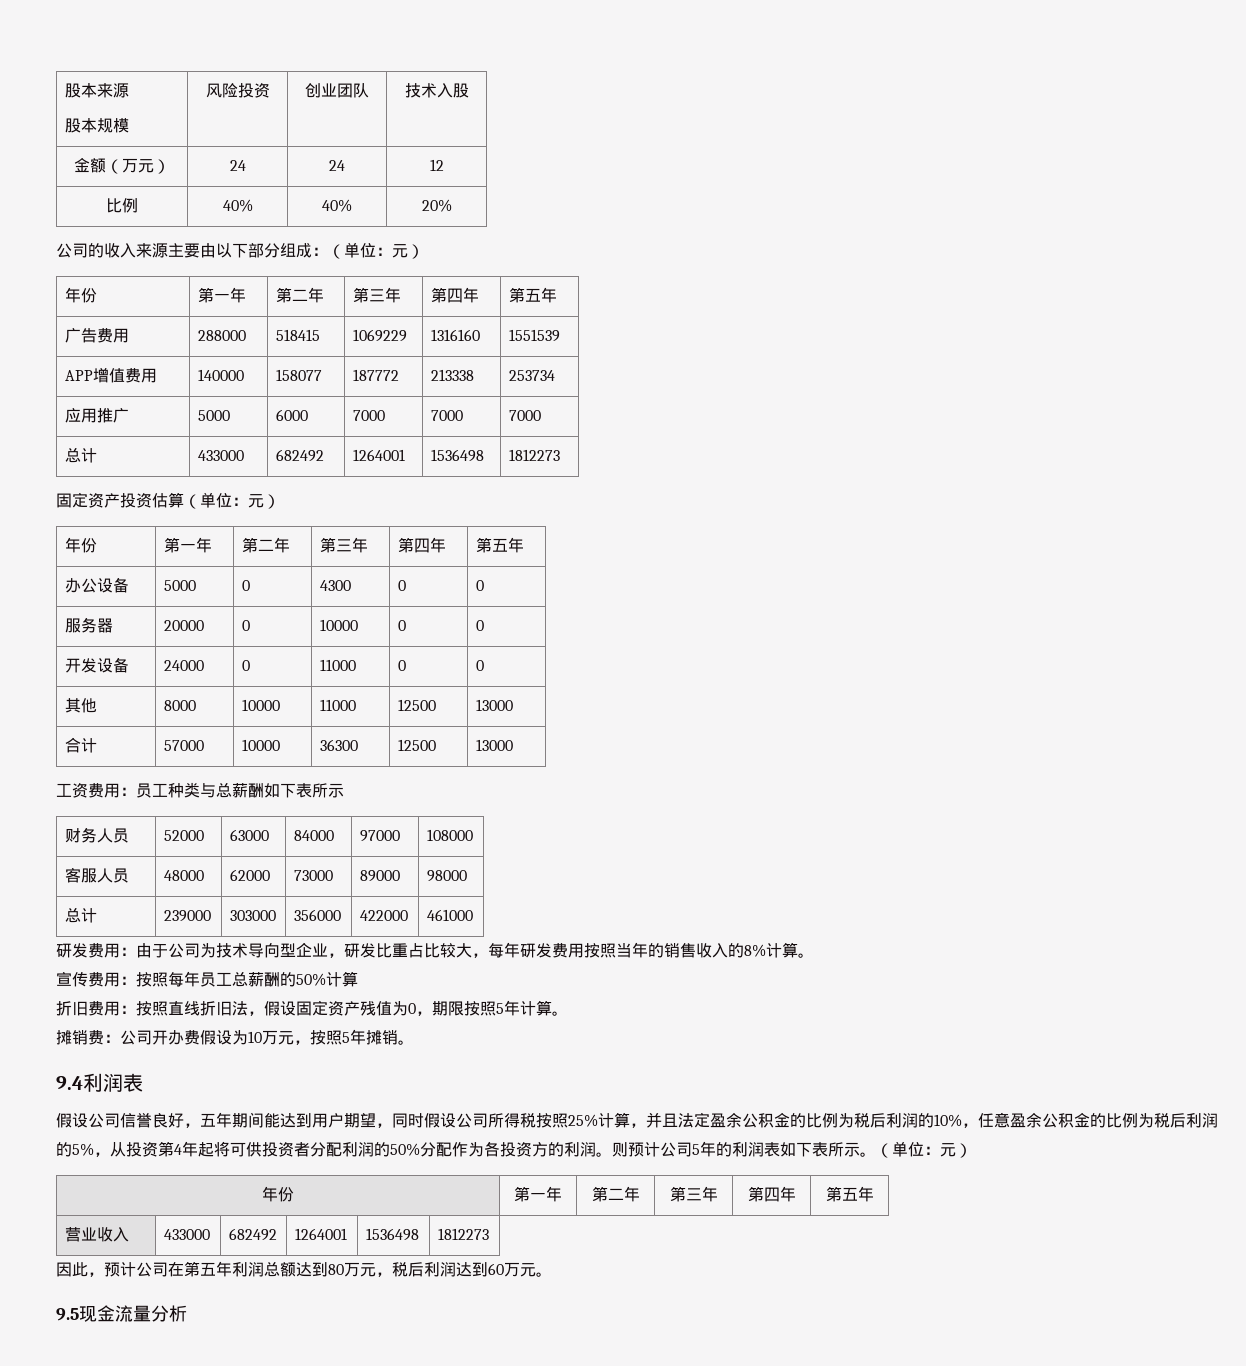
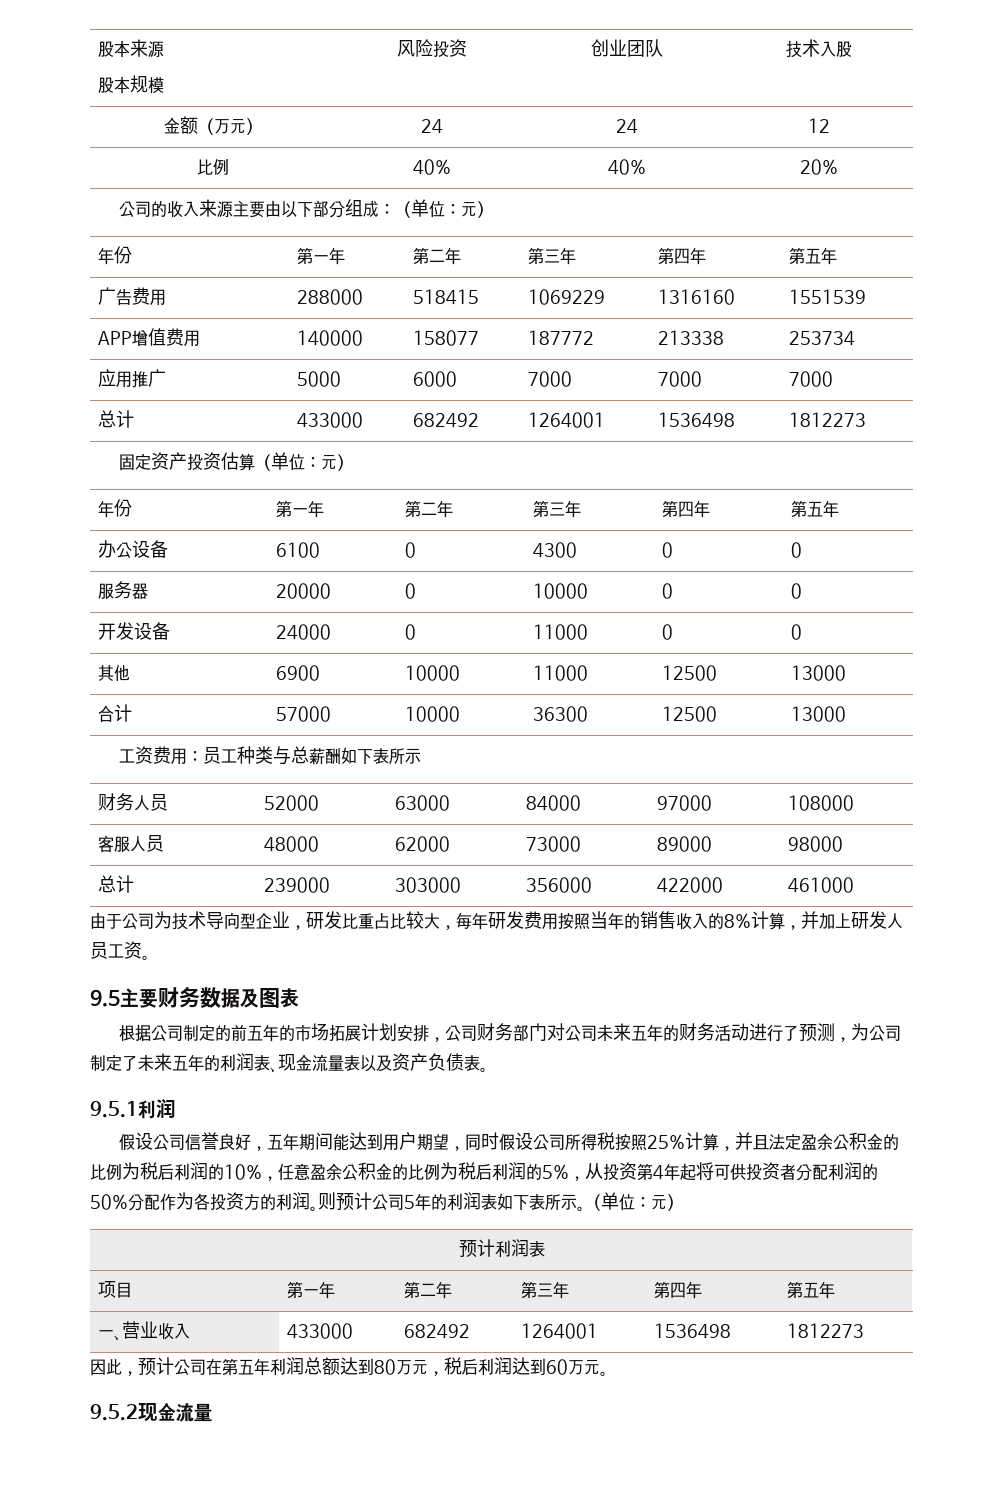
[163,580,196,591] 5000 -> [276,542,321,558] 6100
[163,700,196,711] 8000 -> [276,665,321,681] 6900
[56,943,136,958] 研发费用： -> (855, 885) none
[798,953,814,958] [56,971,358,987] [56,1000,568,1016] [56,1029,414,1045] [56,1073,143,1092] 。 // 宣传费用：按照每年员工总薪酬的50%计算 // 折旧费用：按照直线折旧法，假设固定资产残值为0，期限按照5年计算。 // 摊销费：公司开办费假设为10万元，按照5年摊销。 // 9.4利润表 -> [785,911,903,930] [90,941,150,960] [90,987,299,1008] [118,1023,901,1042] [90,1053,488,1073] [90,1098,176,1119] ，并加上研发人员工资。 // 9.5主要财务数据及图表 // 根据公司制定的前五年的市场拓展计划安排，公司财务部门对公司未来五年的财务活动进行了预测，为公司制定了未来五年的利润表、现金流量表以及资产负债表。 // 9.5.1利润
[262,1186,294,1202] [514,1186,562,1202] [591,1186,640,1202] [669,1186,718,1202] [747,1186,796,1202] [825,1186,874,1202] 年份 | 第一年 | 第二年 | 第三年 | 第四年 | 第五年 // -> [458,1239,545,1258] [98,1281,133,1298] [287,1281,336,1299] [404,1281,453,1299] [521,1281,570,1299] [654,1281,703,1299] [787,1281,836,1299] [98,1330,123,1341] 预计利润表 // 项目 | 第一年 | 第二年 | 第三年 | 第四年 | 第五年 // 一、
[56,1305,187,1322] 9.5现金流量分析 -> [90,1403,212,1422] 9.5.2现金流量

